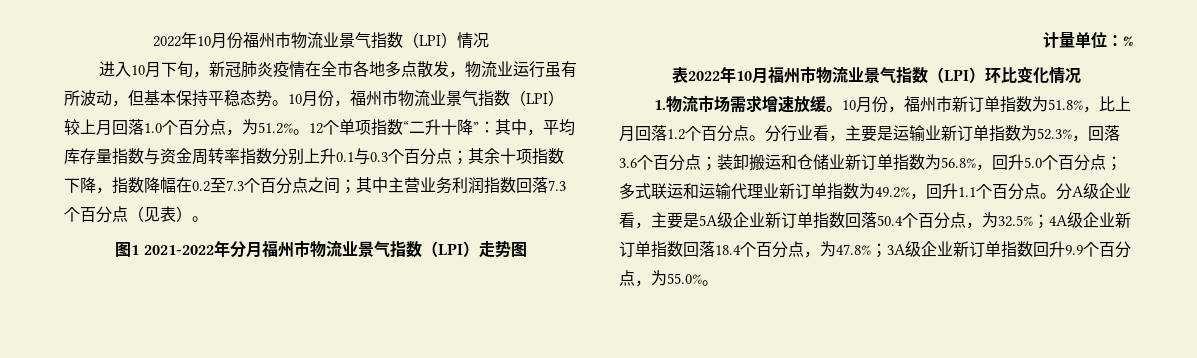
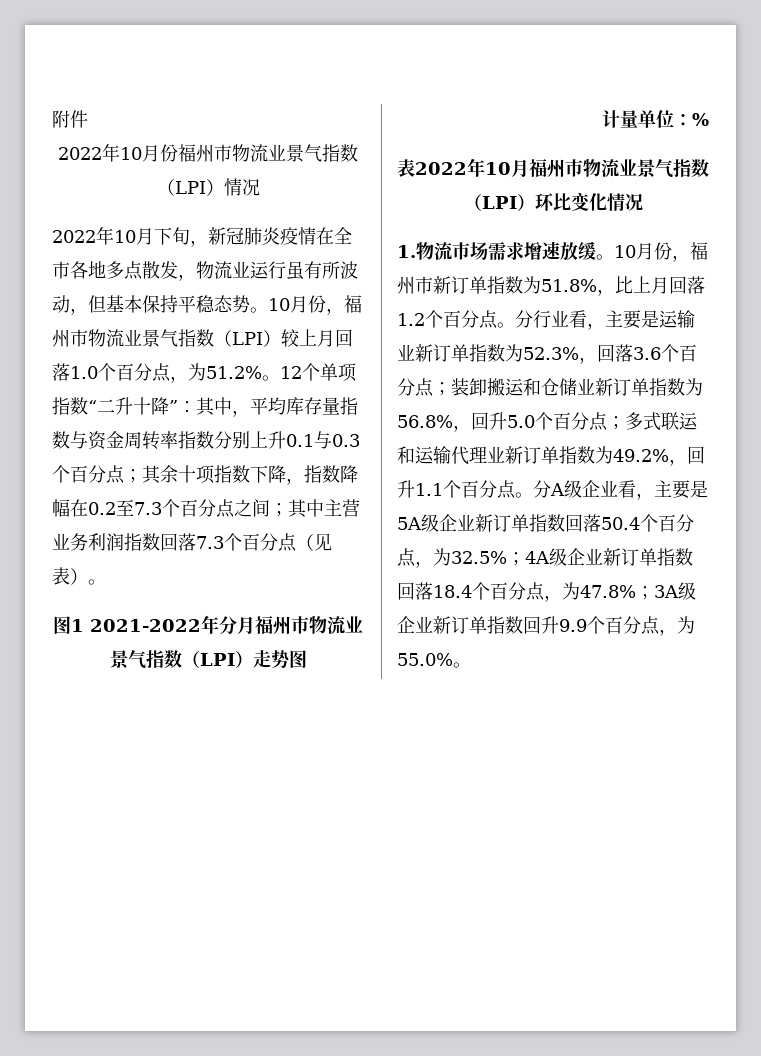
(153, 41) none -> [52,110,88,128] 附件 //
[99,61,132,77] 进入 -> [52,226,114,245] 2022年

